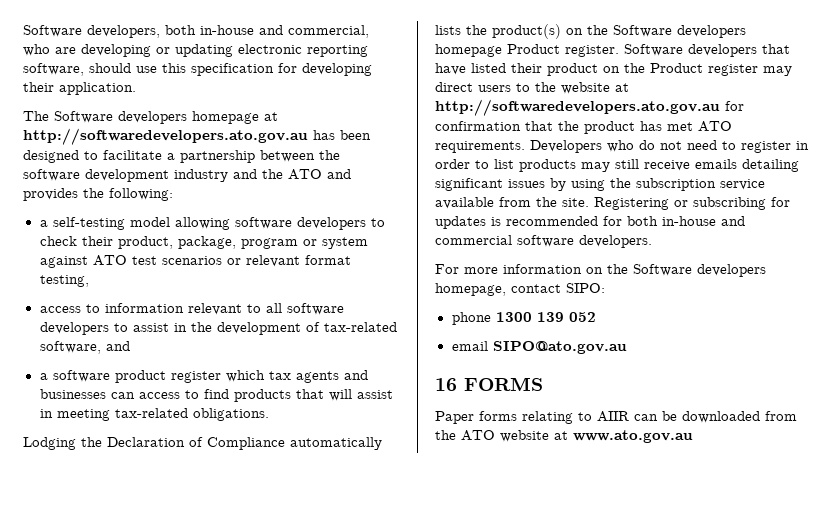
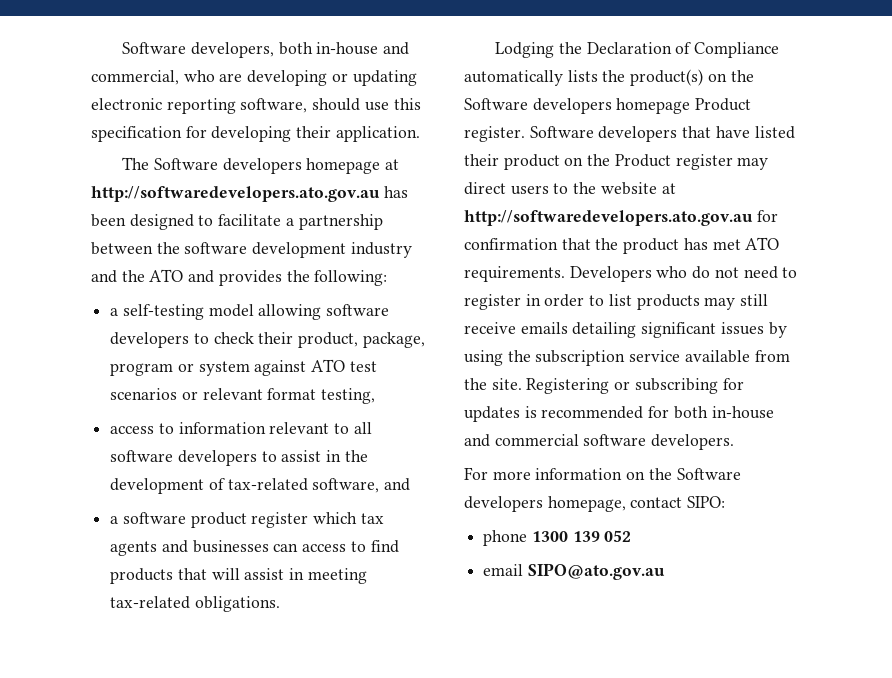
[435,377,543,391] [435,411,797,424] [435,430,693,443] // 16 FORMS // Paper forms relating to AIIR can be downloaded from the ATO website at www.ato.gov.au -> (665, 571) none

